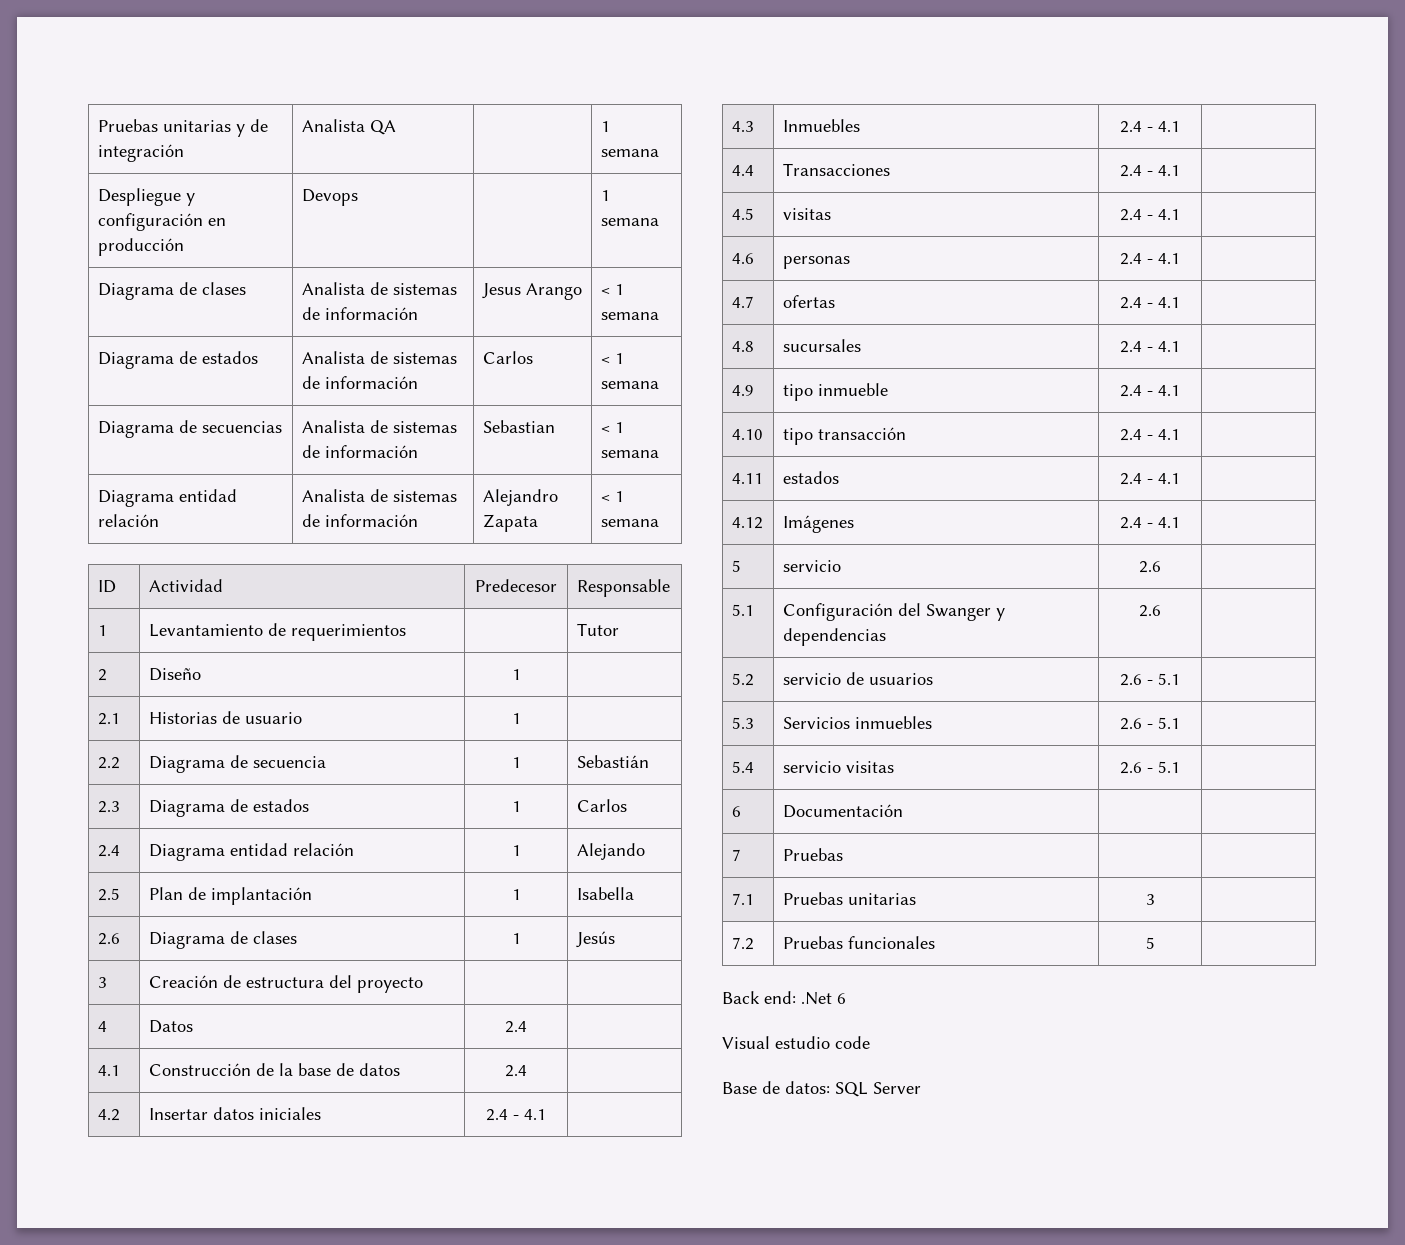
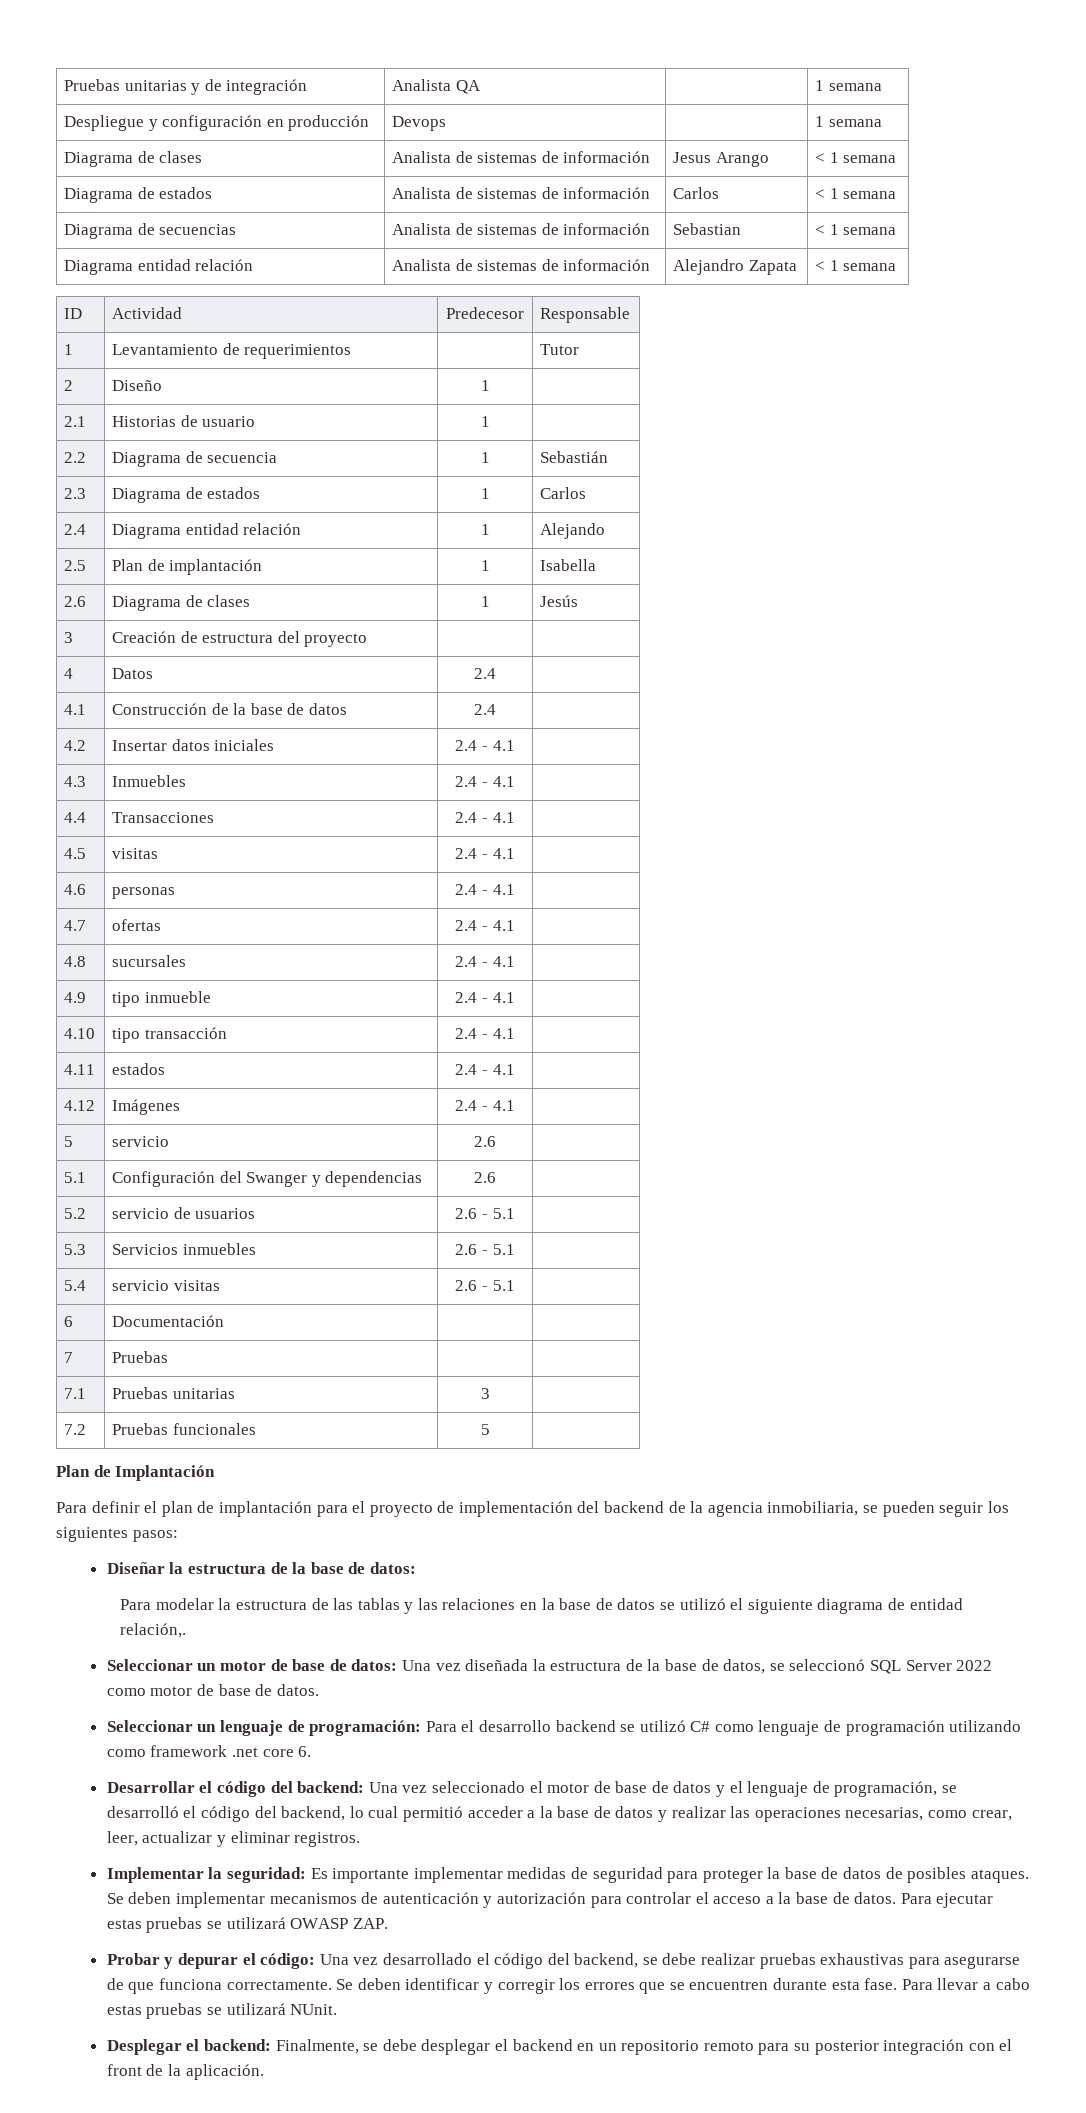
[722,991,846,1005] [722,1036,870,1049] [722,1081,921,1097] Back end: .Net 6 // Visual estudio code // Base de datos: SQL Server -> [56,1465,216,1481] [56,1501,1009,1517] [56,1527,178,1542] [106,1562,416,1574] [120,1598,963,1614] [120,1623,187,1638] [106,1659,993,1674] [106,1684,319,1696] [106,1720,1022,1736] [106,1745,312,1757] [106,1781,957,1797] [106,1806,1012,1822] [106,1831,361,1847] [106,1867,1029,1883] [106,1892,994,1908] [106,1917,388,1933] [106,1953,1021,1969] [106,1978,1030,1994] [106,2003,338,2019] [106,2039,1013,2055] [106,2064,264,2080] Plan de Implantación // Para definir el plan de implantación para el proyecto de implementación del backend de la agencia inmobiliaria, se pueden seguir los siguientes pasos: // Diseñar la estructura de la base de datos: // Para modelar la estructura de las tablas y las relaciones en la base de datos se utilizó el siguiente diagrama de entidad relación,. // Seleccionar un motor de base de datos: Una vez diseñada la estructura de la base de datos, se seleccionó SQL Server 2022 como motor de base de datos. // Seleccionar un lenguaje de programación: Para el desarrollo backend se utilizó C# como lenguaje de programación utilizando como framework .net core 6. // Desarrollar el código del backend: Una vez seleccionado el motor de base de datos y el lenguaje de programación, se desarrolló el código del backend, lo cual permitió acceder a la base de datos y realizar las operaciones necesarias, como crear, leer, actualizar y eliminar registros. // Implementar la seguridad: Es importante implementar medidas de seguridad para proteger la base de datos de posibles ataques. Se deben implementar mecanismos de autenticación y autorización para controlar el acceso a la base de datos. Para ejecutar estas pruebas se utilizará OWASP ZAP. // Probar y depurar el código: Una vez desarrollado el código del backend, se debe realizar pruebas exhaustivas para asegurarse de que funciona correctamente. Se deben identificar y corregir los errores que se encuentren durante esta fase. Para llevar a cabo estas pruebas se utilizará NUnit. // Desplegar el backend: Finalmente, se debe desplegar el backend en un repositorio remoto para su posterior integración con el front de la aplicación.

